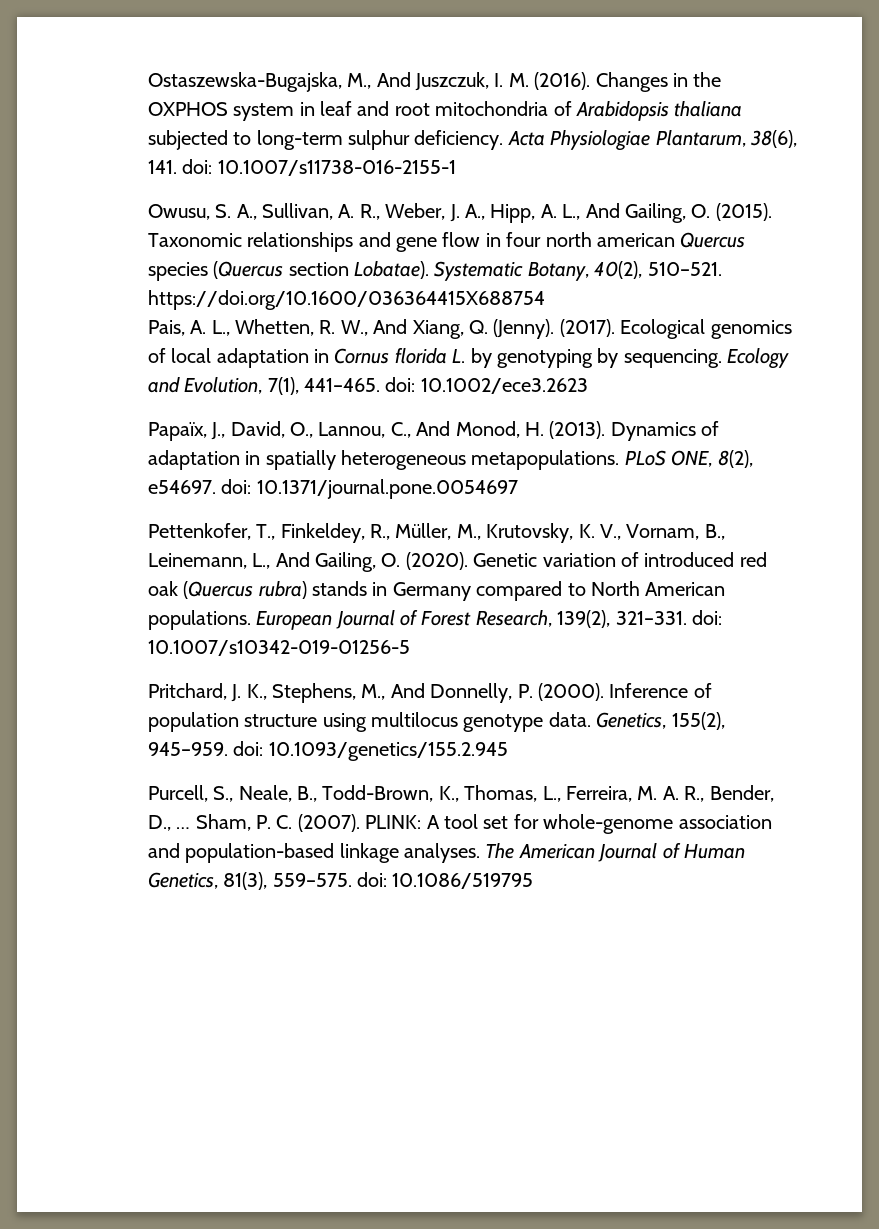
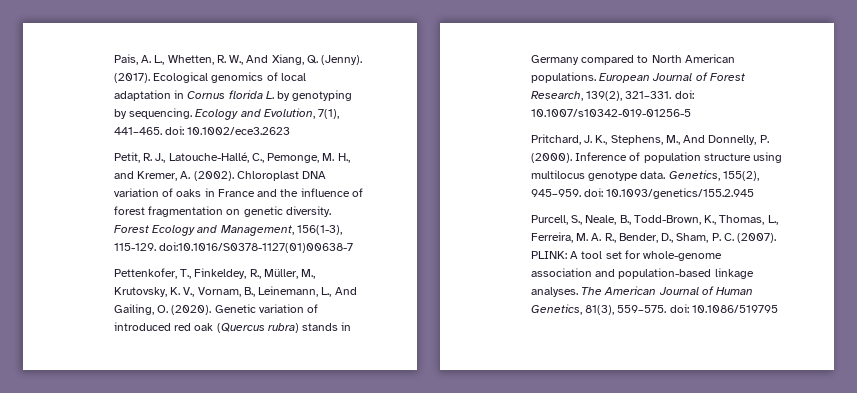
[147,72,722,92] [147,101,743,121] [147,130,797,151] [147,159,456,176] [147,203,772,223] [147,232,746,252] [147,261,722,281] [147,290,545,310] Ostaszewska-Bugajska, M., And Juszczuk, I. M. (2016). Changes in the OXPHOS system in leaf and root mitochondria of Arabidopsis thaliana subjected to long-term sulphur deficiency. Acta Physiologiae Plantarum, 38(6), 141. doi: 10.1007/s11738-016-2155-1 // Owusu, S. A., Sullivan, A. R., Weber, J. A., Hipp, A. L., And Gailing, O. (2015). Taxonomic relationships and gene flow in four north american Quercus species (Quercus section Lobatae). Systematic Botany, 40(2), 510–521. https://doi.org/10.1600/036364415X688754 // -> (113, 59) none
[147,421,720,441] [147,450,753,470] [147,479,518,499] Papaïx, J., David, O., Lannou, C., And Monod, H. (2013). Dynamics of adaptation in spatially heterogeneous metapopulations. PLoS ONE, 8(2), e54697. doi: 10.1371/journal.pone.0054697 -> [113,152,350,163] [113,171,327,181] [113,188,363,197] [113,206,331,217] [113,225,342,236] [113,242,354,253] Petit, R. J., Latouche-Hallé, C., Pemonge, M. H., and Kremer, A. (2002). Chloroplast DNA variation of oaks in France and the influence of forest fragmentation on genetic diversity. Forest Ecology and Management, 156(1-3), 115-129. doi:10.1016/S0378-1127(01)00638-7
[176,827,191,829] … -> (674, 238) none

